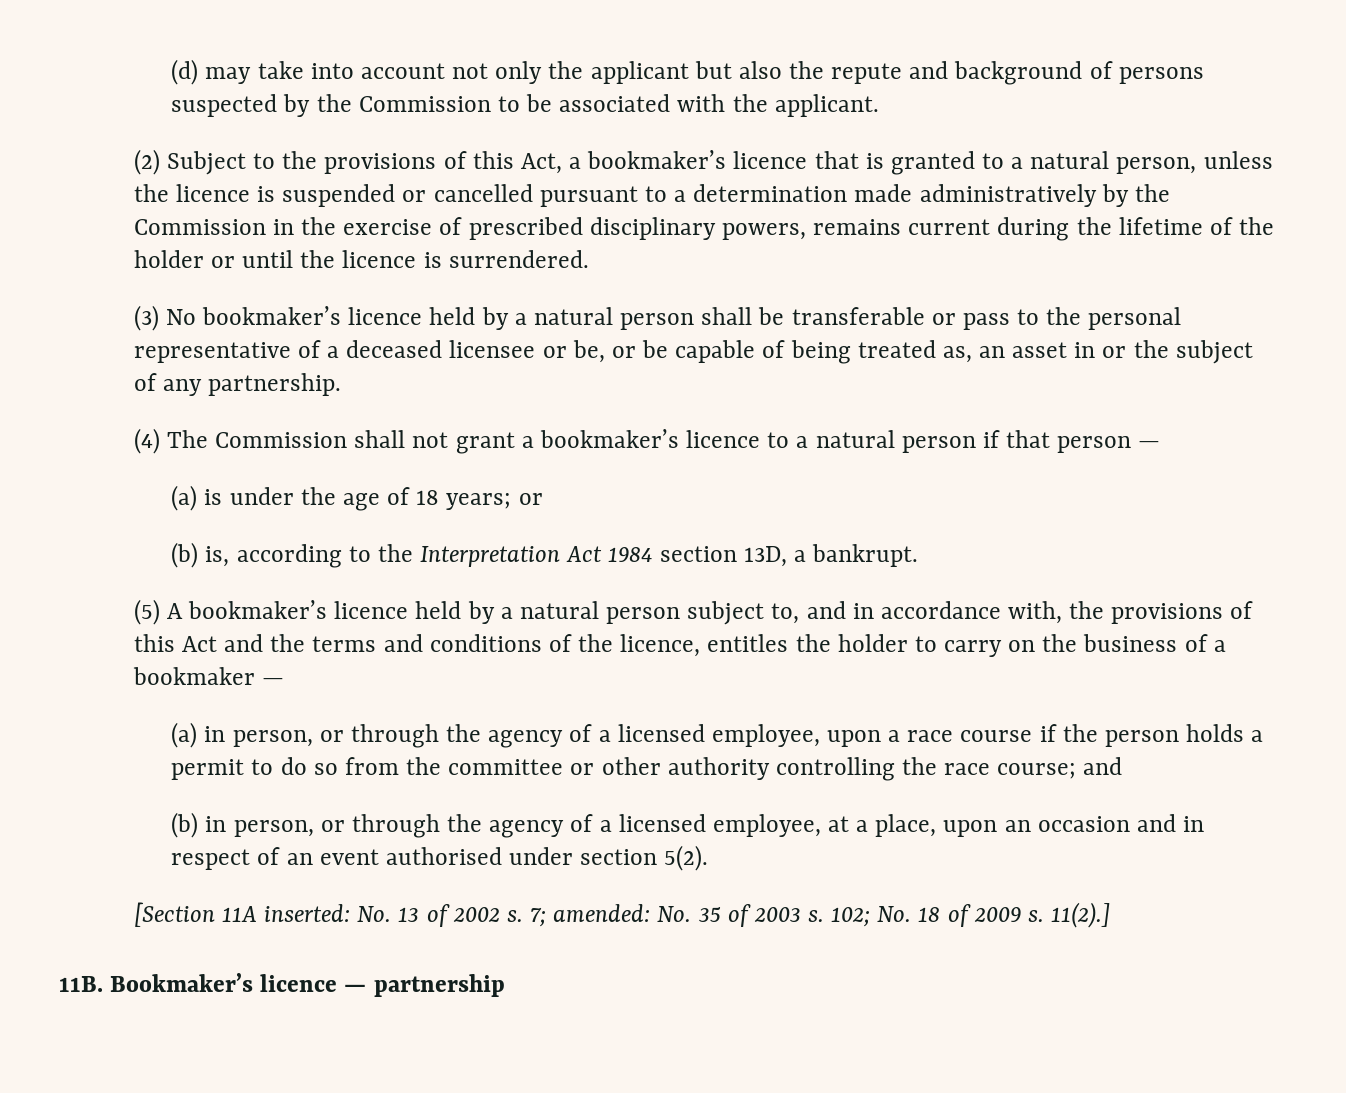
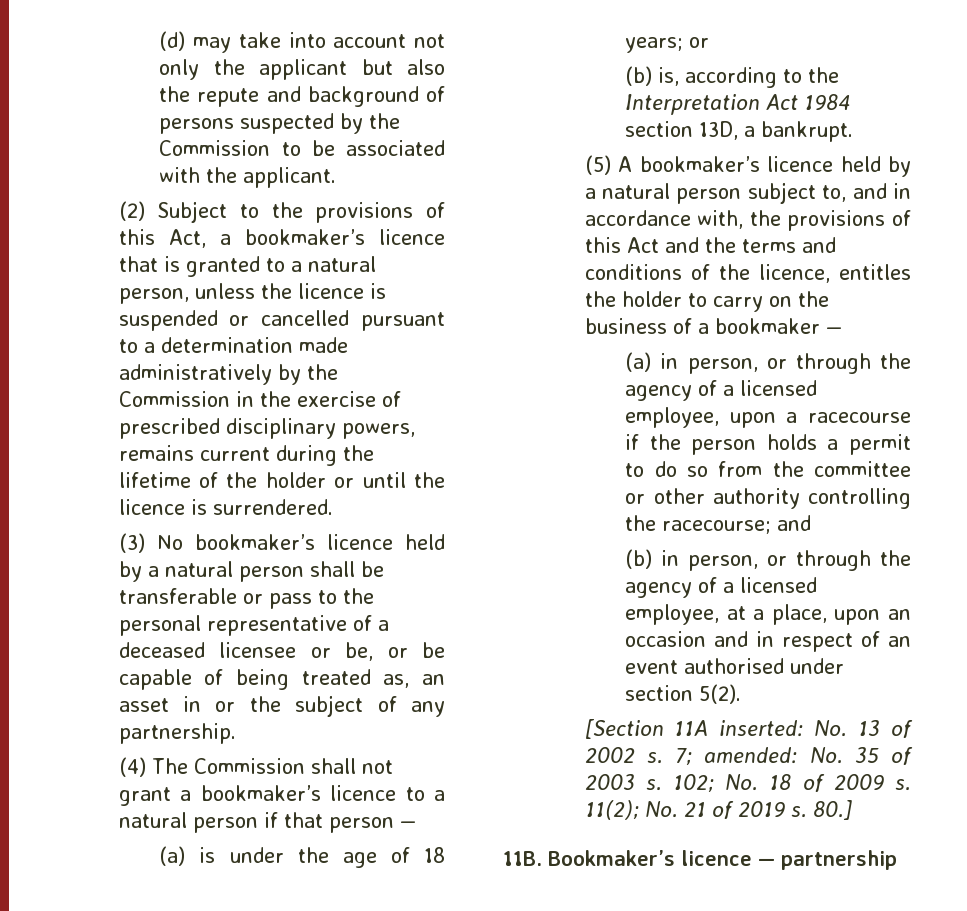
[907,730,1033,742] race course -> [808,412,911,423] racecourse
[944,763,1077,779] race course; -> [662,520,772,534] racecourse;
[1051,902,1111,928] 11(2).] -> [584,800,852,820] 11(2); No. 21 of 2019 s. 80.]

